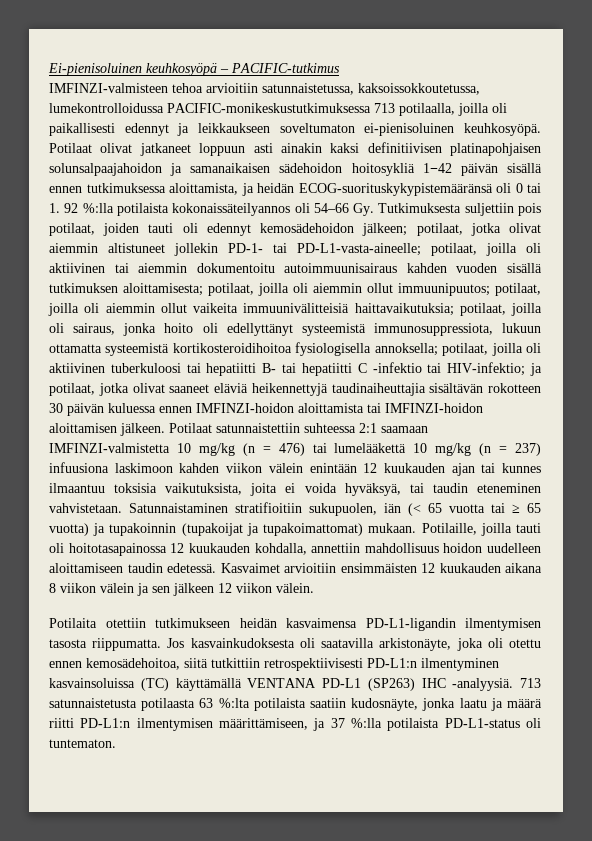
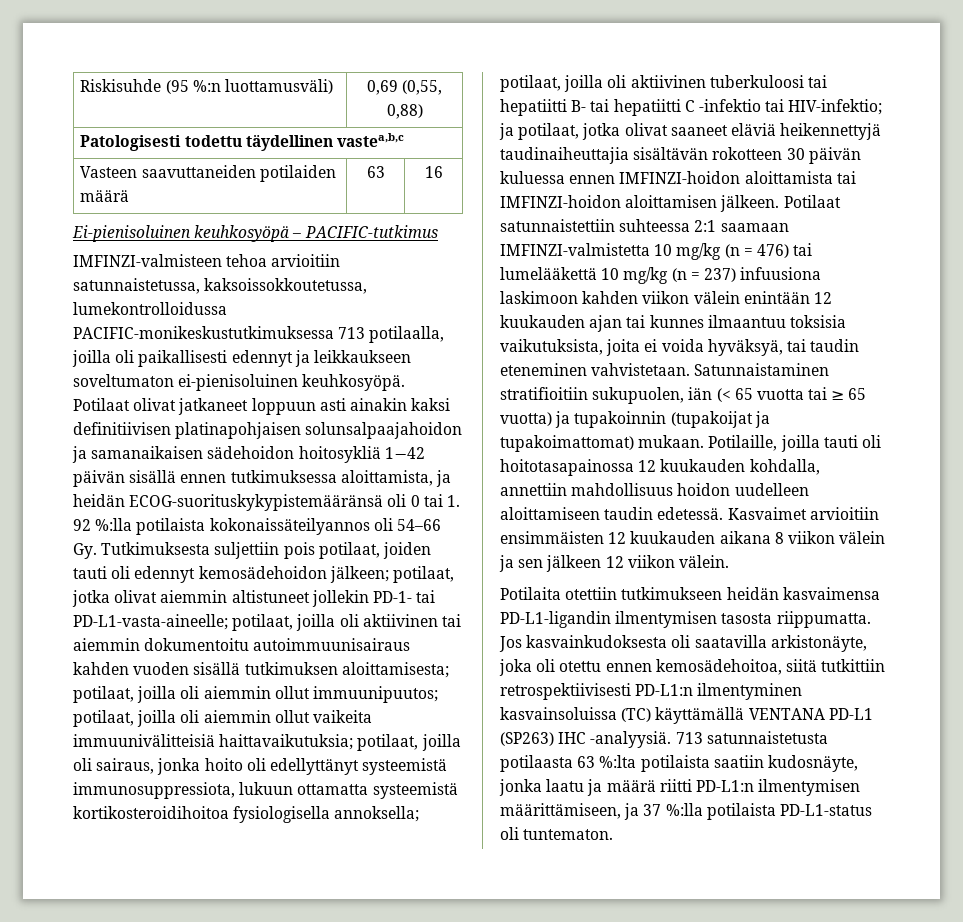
(48, 69) none -> [80,79,333,94] [366,80,443,95] [386,104,423,119] [80,133,404,151] [80,165,336,182] [80,190,130,202] [366,166,385,178] [424,166,443,178] Riskisuhde (95 %:n luottamusväli) | 0,69 (0,55, 0,88) // Patologisesti todettu täydellinen vastea,b,c // Vasteen saavuttaneiden potilaiden määrä | 63 | 16 //

